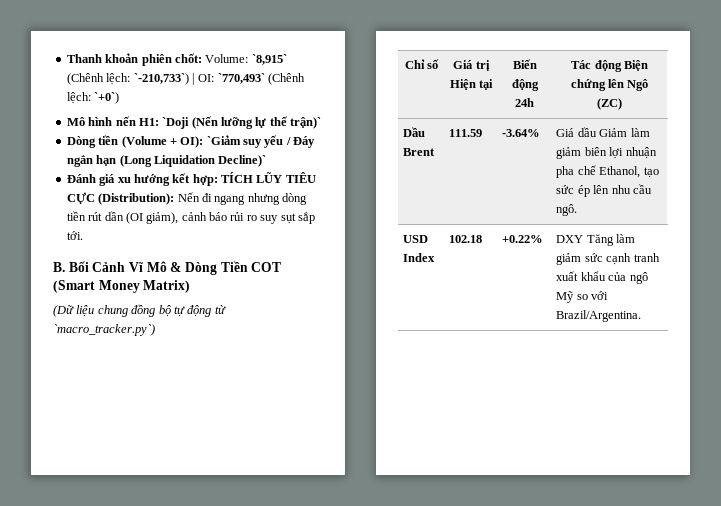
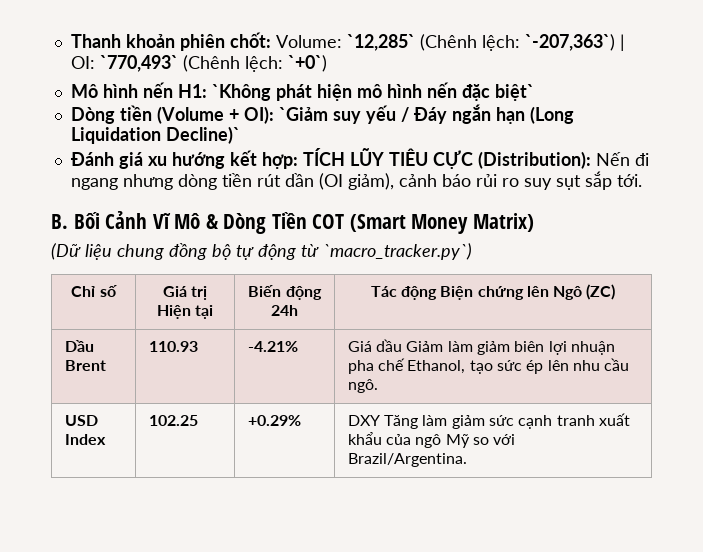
[251,54,287,65] [66,73,189,85] `8,915` (Chênh lệch: `-210,733`) -> [346,34,615,51] `12,285` (Chênh lệch: `-207,363`)
[162,116,322,129] `Doji (Nến lưỡng lự thế trận)` -> [211,82,534,101] `Không phát hiện mô hình nến đặc biệt`
[449,129,483,137] [502,129,541,137] 111.59 | -3.64% -> [148,341,198,352] [247,341,298,352] 110.93 | -4.21%
[449,235,483,243] [502,235,544,243] 102.18 | +0.22% -> [148,415,198,426] [247,415,301,426] 102.25 | +0.29%

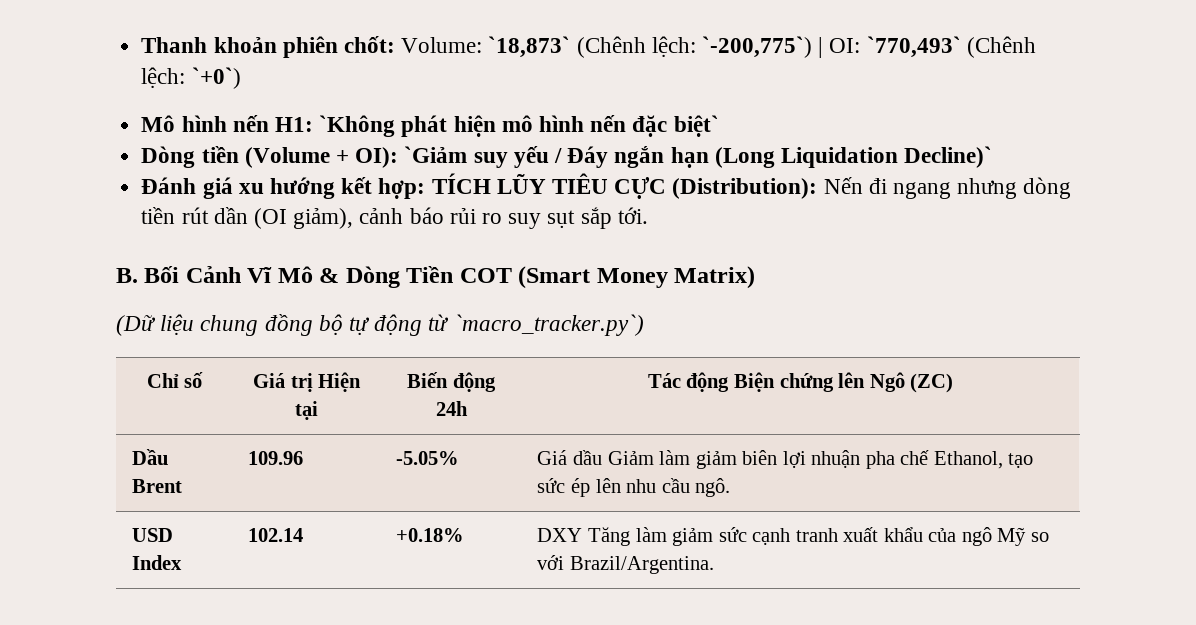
[346,34,615,51] `12,285` (Chênh lệch: `-207,363`) -> [488,36,812,58] `18,873` (Chênh lệch: `-200,775`)
[148,341,198,352] [247,341,298,352] 110.93 | -4.21% -> [248,451,304,465] [396,451,460,465] 109.96 | -5.05%
[148,415,198,426] [247,415,301,426] 102.25 | +0.29% -> [248,528,304,542] [396,528,465,542] 102.14 | +0.18%

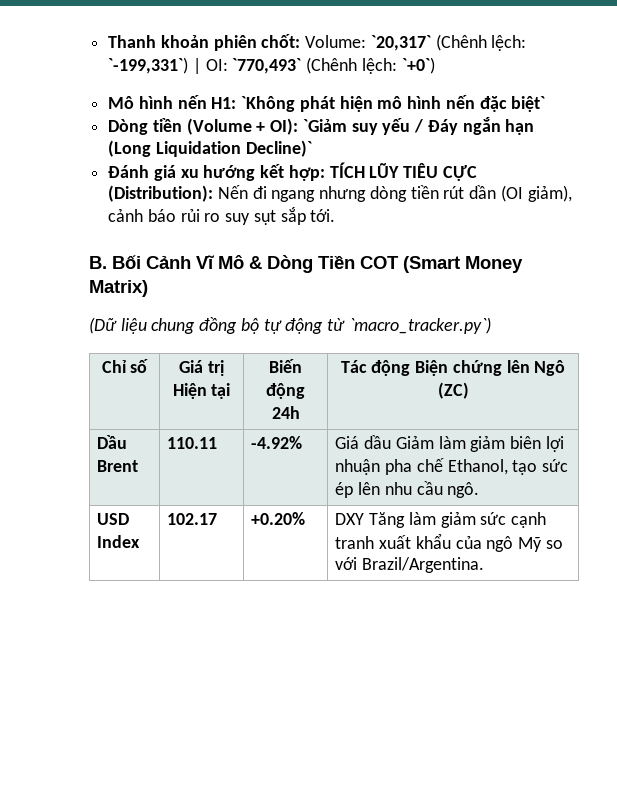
[488,36,812,58] `18,873` (Chênh lệch: `-200,775`) -> [370,34,527,51] [108,57,189,74] `20,317` (Chênh lệch: `-199,331`)
[248,451,304,465] [396,451,460,465] 109.96 | -5.05% -> [167,437,218,449] [251,436,303,449] 110.11 | -4.92%
[248,528,304,542] [396,528,465,542] 102.14 | +0.18% -> [167,513,218,525] [251,512,306,525] 102.17 | +0.20%

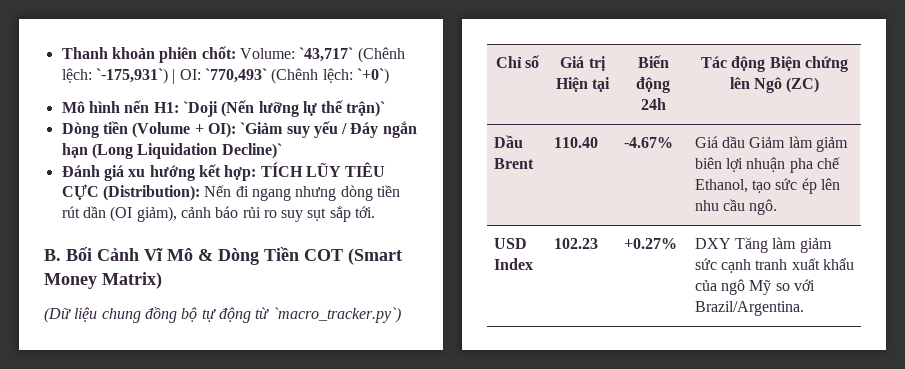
[370,34,527,51] [108,57,189,74] `20,317` (Chênh lệch: `-199,331`) -> [299,47,405,63] [61,68,168,84] `43,717` (Chênh lệch: `-175,931`)
[241,95,546,112] `Không phát hiện mô hình nến đặc biệt` -> [182,100,386,117] `Doji (Nến lưỡng lự thế trận)`
[167,437,218,449] [251,436,303,449] 110.11 | -4.92% -> [553,137,598,148] [623,137,673,148] 110.40 | -4.67%
[167,513,218,525] [251,512,306,525] 102.17 | +0.20% -> [553,238,598,249] [623,238,677,249] 102.23 | +0.27%

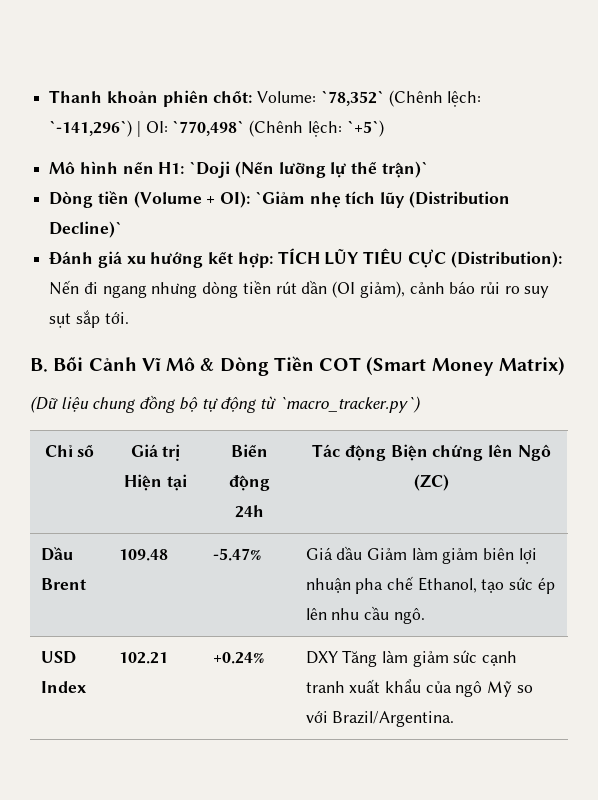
[299,47,405,63] [61,68,168,84] `43,717` (Chênh lệch: `-175,931`) -> [320,90,482,107] [49,120,133,137] `78,352` (Chênh lệch: `-141,296`)
[204,68,389,84] `770,493` (Chênh lệch: `+0`) -> [172,120,384,137] `770,498` (Chênh lệch: `+5`)
[286,121,417,138] [61,143,218,159] suy yếu / Đáy ngắn hạn (Long Liquidation -> [309,191,510,208] nhẹ tích lũy (Distribution
[553,137,598,148] [623,137,673,148] 110.40 | -4.67% -> [118,549,168,561] [212,548,261,561] 109.48 | -5.47%
[553,238,598,249] [623,238,677,249] 102.23 | +0.27% -> [118,652,168,664] [212,652,264,664] 102.21 | +0.24%

